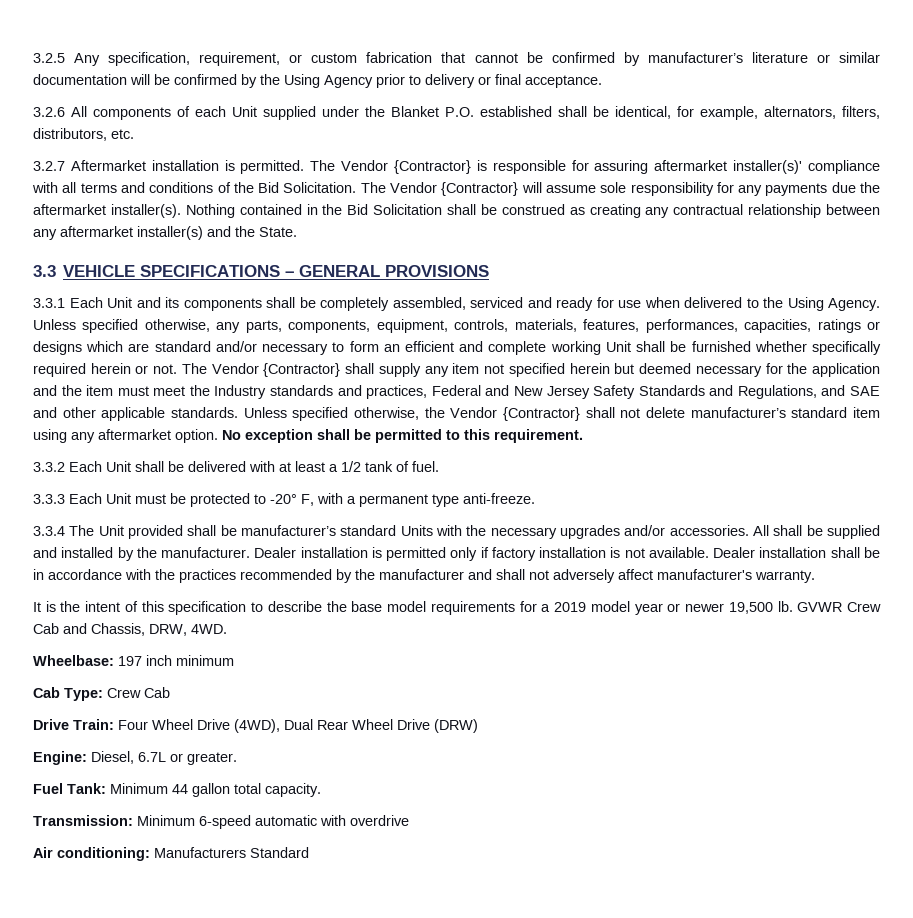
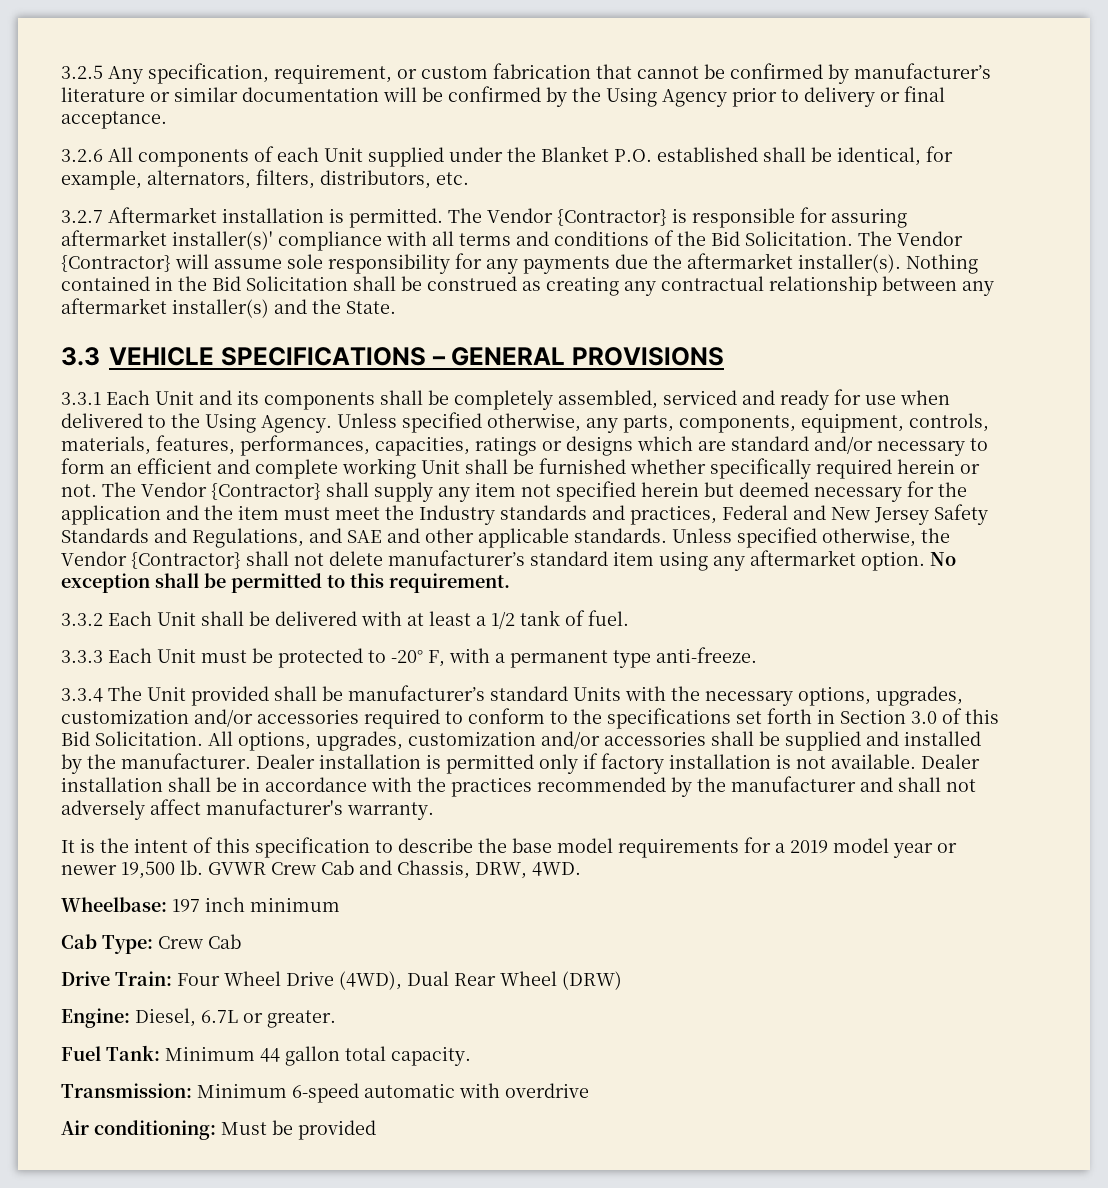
[559,525,769,539] upgrades and/or accessories. All -> [798,686,963,706] [61,708,999,729] [61,731,706,751] options, upgrades, customization and/or accessories required to conform to the specifications set forth in Section 3.0 of this Bid Solicitation. All options, upgrades, customization and/or accessories
[397,719,430,730] Drive -> (557, 978) none
[154,847,309,858] Manufacturers Standard -> [221,1120,376,1140] Must be provided

